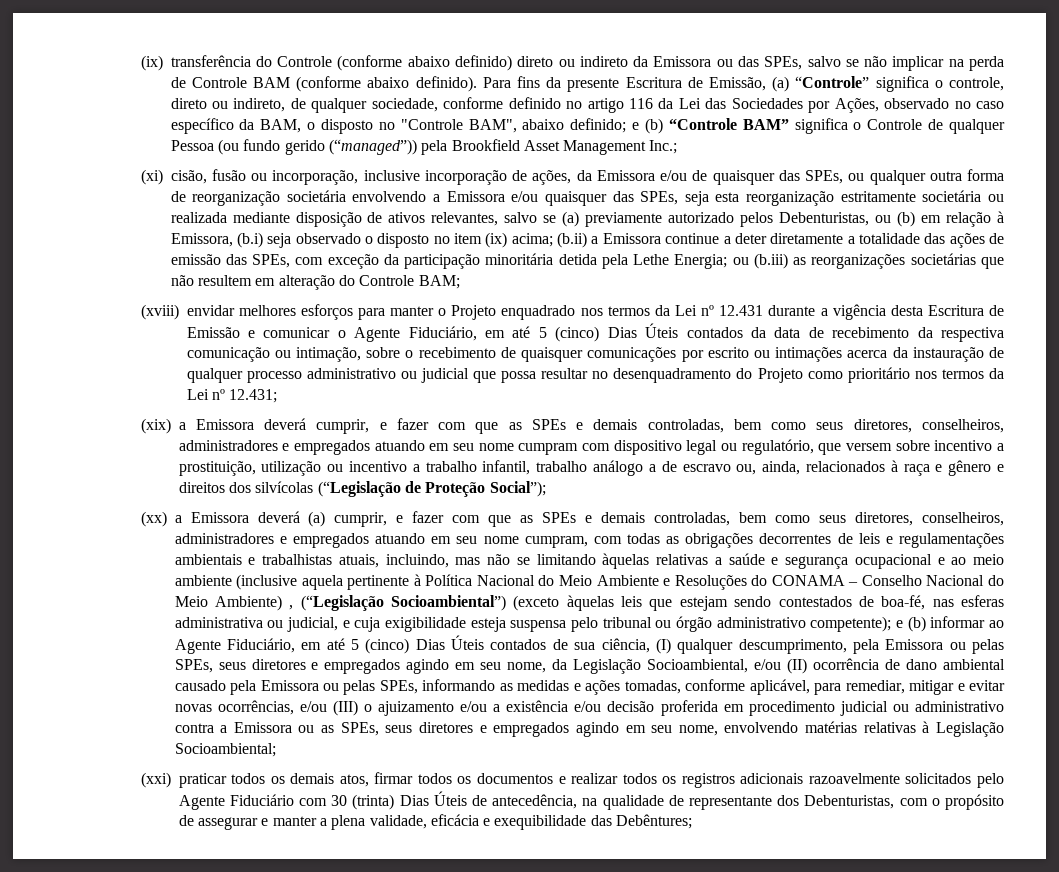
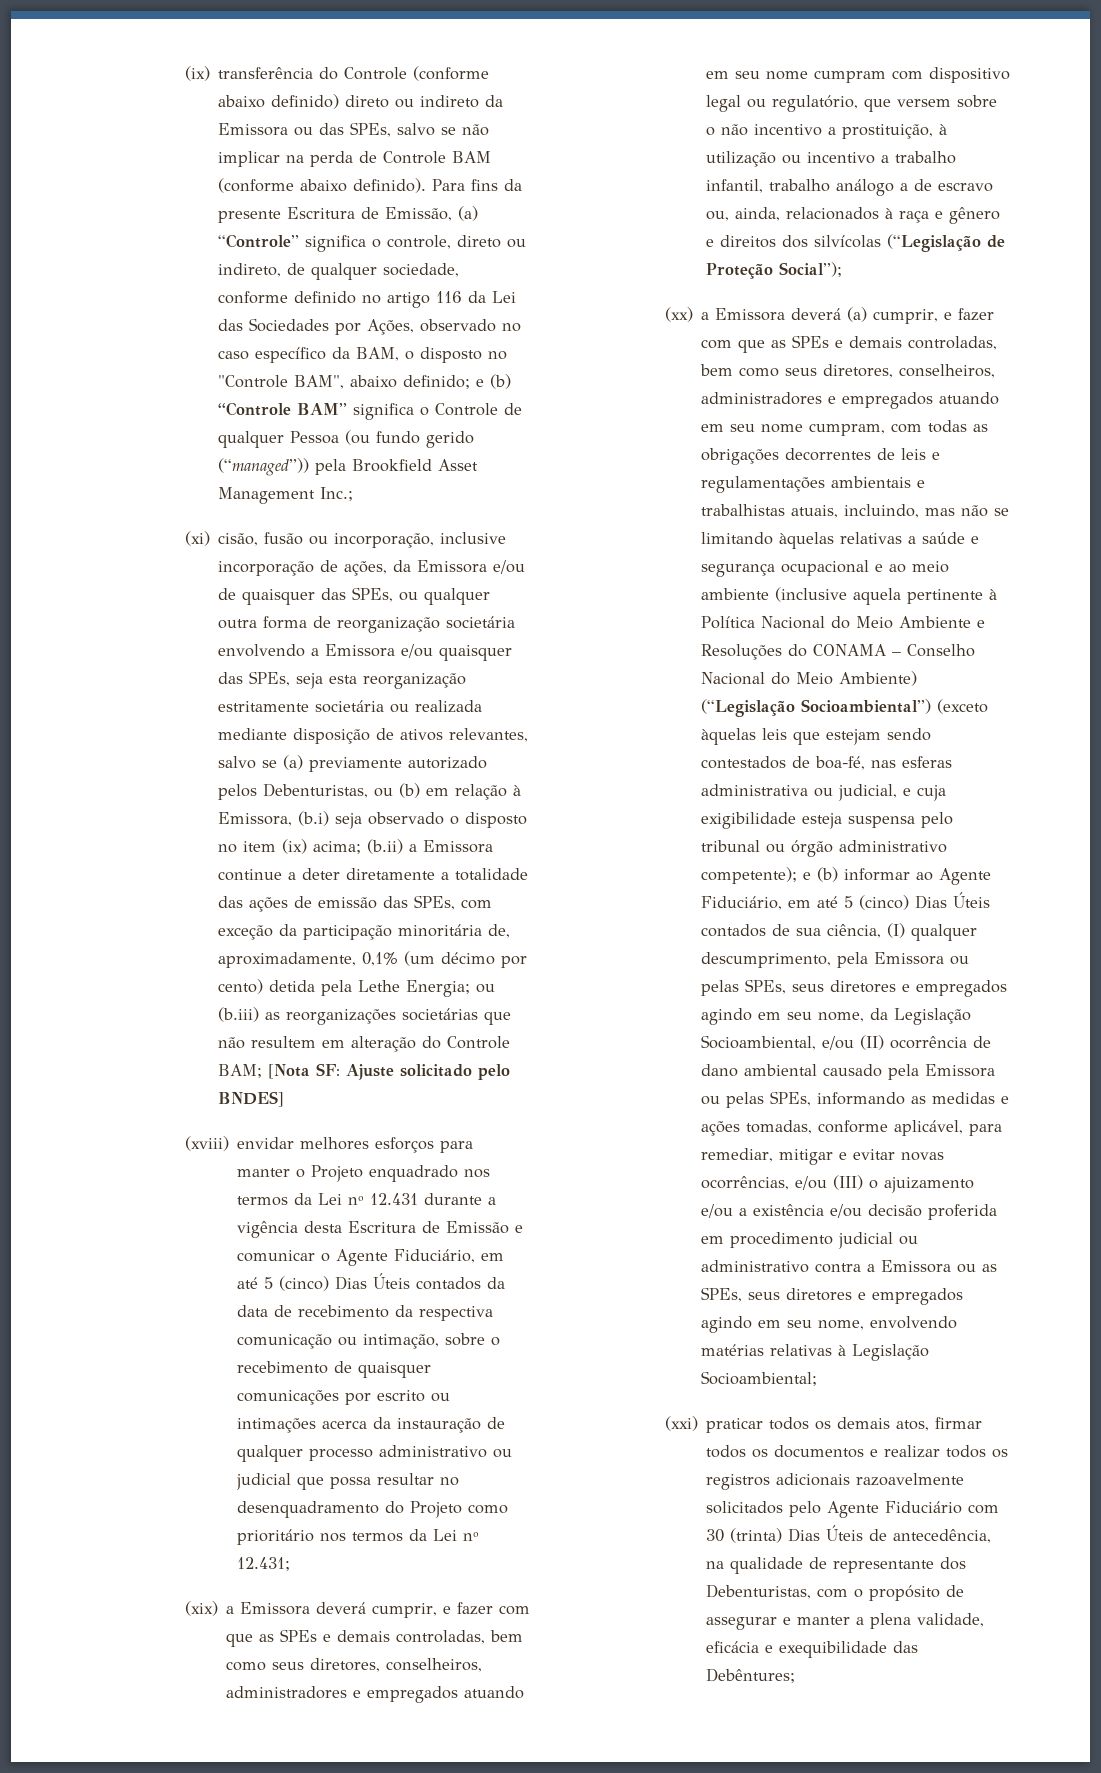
(554, 259) none -> [488,924,511,938] [218,951,528,968] [218,979,264,994] de, aproximadamente, 0,1% (um décimo por cento)
(460, 282) none -> [268,1063,511,1080] [218,1091,285,1107] [Nota SF: Ajuste solicitado pelo BNDES]
(930, 445) none -> [706,124,749,136] o não
(256, 468) none -> [939,124,948,135] à
[289,605,294,610] , -> (918, 678) none

